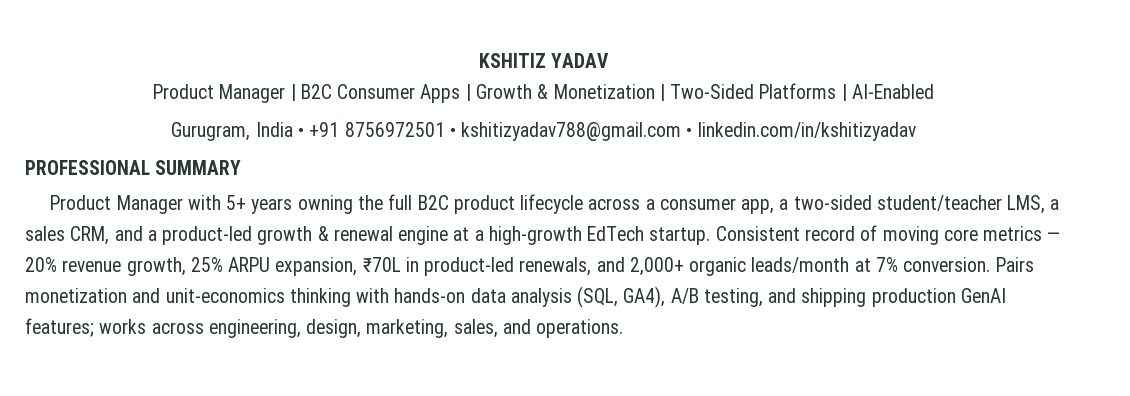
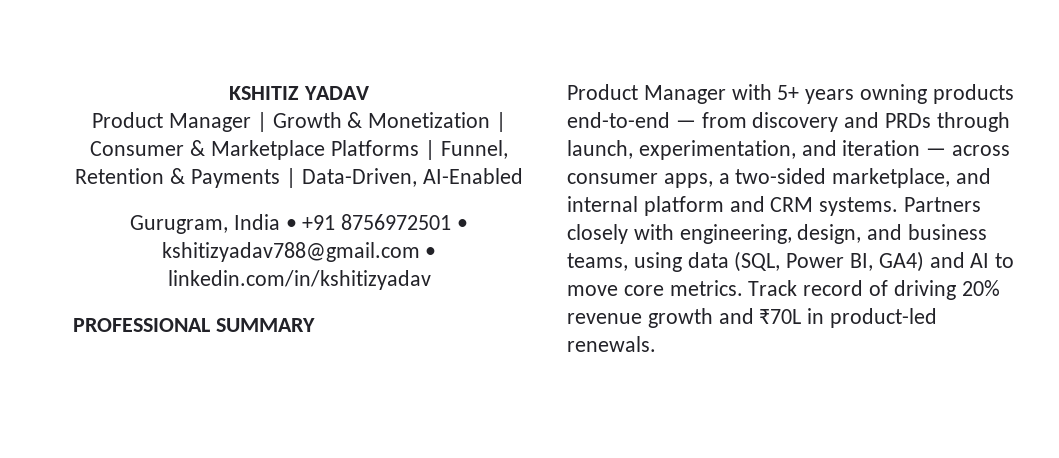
[300,83,847,103] B2C Consumer Apps | Growth & Monetization | Two-Sided Platforms | -> [272,112,506,132] [90,140,508,160] [75,168,417,188] Growth & Monetization | Consumer & Marketplace Platforms | Funnel, Retention & Payments | Data-Driven,
[357,194,1060,214] [25,225,1061,245] [25,257,1034,276] [25,286,1006,308] [25,318,624,338] the full B2C product lifecycle across a consumer app, a two-sided student/teacher LMS, a sales CRM, and a product-led growth & renewal engine at a high-growth EdTech startup. Consistent record of moving core metrics — 20% revenue growth, 25% ARPU expansion, ₹70L in product-led renewals, and 2,000+ organic leads/month at 7% conversion. Pairs monetization and unit-economics thinking with hands-on data analysis (SQL, GA4), A/B testing, and shipping production GenAI features; works across engineering, design, marketing, sales, and operations. -> [932,84,1014,104] [567,112,1010,132] [567,140,1011,160] [567,168,992,188] [567,196,982,216] [567,224,988,244] [567,251,1015,272] [567,280,1000,300] [567,308,938,328] [567,336,656,352] products end-to-end — from discovery and PRDs through launch, experimentation, and iteration — across consumer apps, a two-sided marketplace, and internal platform and CRM systems. Partners closely with engineering, design, and business teams, using data (SQL, Power BI, GA4) and AI to move core metrics. Track record of driving 20% revenue growth and ₹70L in product-led renewals.

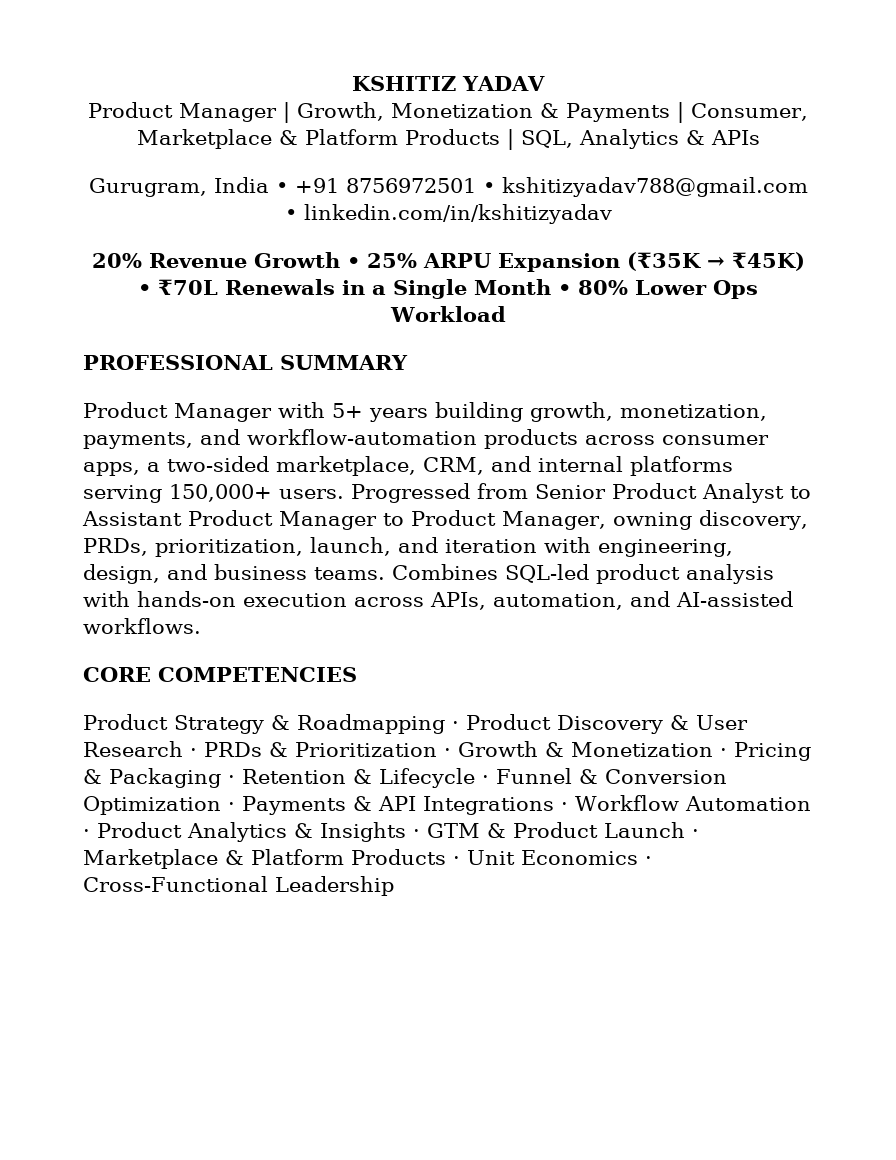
[272,112,506,132] [90,140,508,160] [75,168,523,188] Growth & Monetization | Consumer & Marketplace Platforms | Funnel, Retention & Payments | Data-Driven, AI-Enabled -> [297,102,809,123] [136,129,760,150] Growth, Monetization & Payments | Consumer, Marketplace & Platform Products | SQL, Analytics & APIs
(431, 280) none -> [91,252,805,272] [138,279,758,299] [389,306,506,322] // 20% Revenue Growth • 25% ARPU Expansion (₹35K → ₹45K) • ₹70L Renewals in a Single Month • 80% Lower Ops Workload
[860,84,1014,104] [567,112,1010,132] [567,140,947,160] owning products end-to-end — from discovery and PRDs through launch, experimentation, and iteration — -> [435,402,767,422] [83,429,578,449] building growth, monetization, payments, and workflow-automation products
(951, 178) none -> [423,457,484,475] CRM,
[643,196,982,216] [567,224,628,244] platform and CRM systems. Partners closely -> [630,456,733,476] [83,483,811,503] [82,510,808,530] [83,537,537,557] platforms serving 150,000+ users. Progressed from Senior Product Analyst to Assistant Product Manager to Product Manager, owning discovery, PRDs, prioritization, launch, and iteration
[567,251,1015,272] [567,280,1000,300] [567,308,938,328] [567,336,656,352] teams, using data (SQL, Power BI, GA4) and AI to move core metrics. Track record of driving 20% revenue growth and ₹70L in product-led renewals. -> [314,564,774,584] [83,591,793,610] [83,618,201,634] [83,667,357,682] [83,714,748,734] [83,741,811,761] [83,768,727,788] [83,795,811,815] [83,822,699,842] [83,849,652,869] [83,876,394,896] teams. Combines SQL-led product analysis with hands-on execution across APIs, automation, and AI-assisted workflows. // CORE COMPETENCIES // Product Strategy & Roadmapping · Product Discovery & User Research · PRDs & Prioritization · Growth & Monetization · Pricing & Packaging · Retention & Lifecycle · Funnel & Conversion Optimization · Payments & API Integrations · Workflow Automation · Product Analytics & Insights · GTM & Product Launch · Marketplace & Platform Products · Unit Economics · Cross-Functional Leadership

